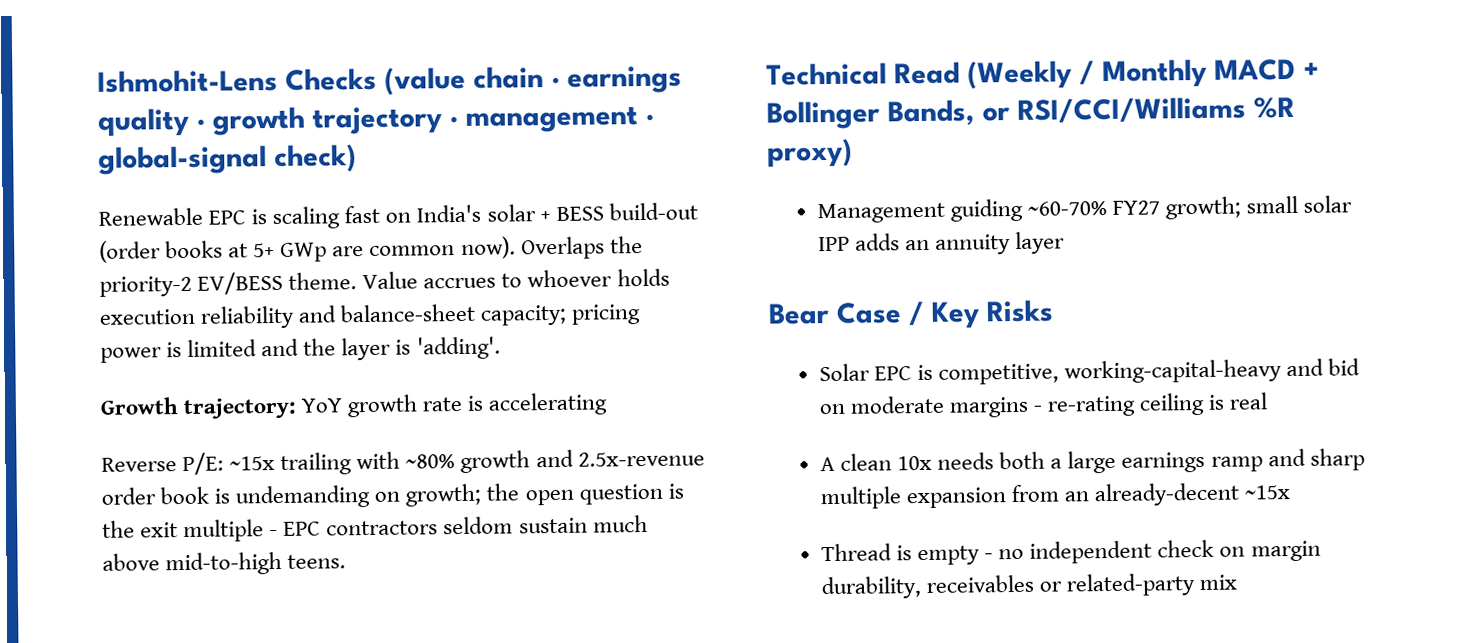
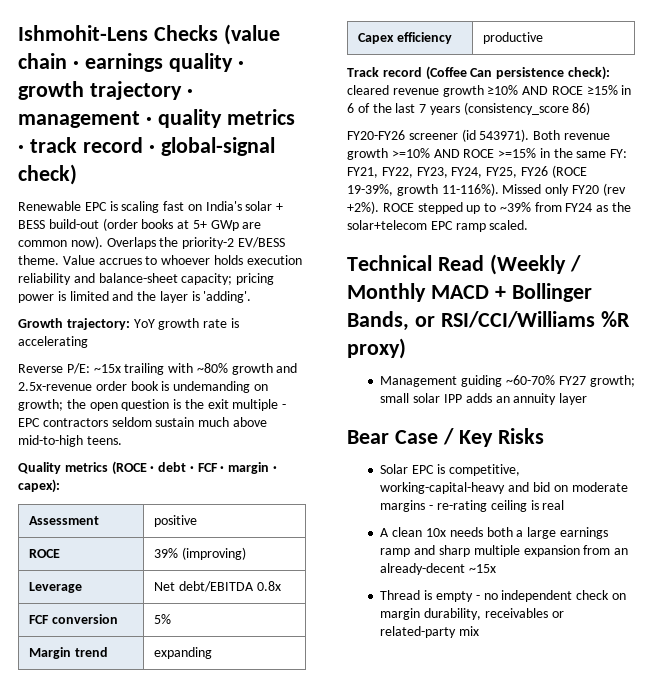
(654, 118) none -> [157,109,295,128] [18,137,155,153] quality metrics · track record ·
(347, 561) none -> [18,461,278,475] [18,479,60,493] [28,516,99,525] [153,515,197,527] [28,549,60,558] [153,547,246,560] [28,582,82,593] [153,581,281,592] [28,614,118,624] [153,614,171,624] [28,647,108,659] [153,647,212,659] [357,32,452,44] [482,32,543,44] [347,66,610,80] [347,85,632,97] [347,102,591,115] [347,129,610,142] [347,148,628,160] [347,165,587,178] [347,183,626,196] [347,201,632,214] [347,220,529,232] // Quality metrics (ROCE · debt · FCF · margin · capex): // Assessment | positive // ROCE | 39% (improving) // Leverage | Net debt/EBITDA 0.8x // FCF conversion | 5% // Margin trend | expanding // Capex efficiency | productive // Track record (Coffee Can persistence check): cleared revenue growth ≥10% AND ROCE ≥15% in 6 of the last 7 years (consistency_score 86) // FY20-FY26 screener (id 543971). Both revenue growth >=10% AND ROCE >=15% in the same FY: FY21, FY22, FY23, FY24, FY25, FY26 (ROCE 19-39%, growth 11-116%). Missed only FY20 (rev +2%). ROCE stepped up to ~39% from FY24 as the solar+telecom EPC ramp scaled.

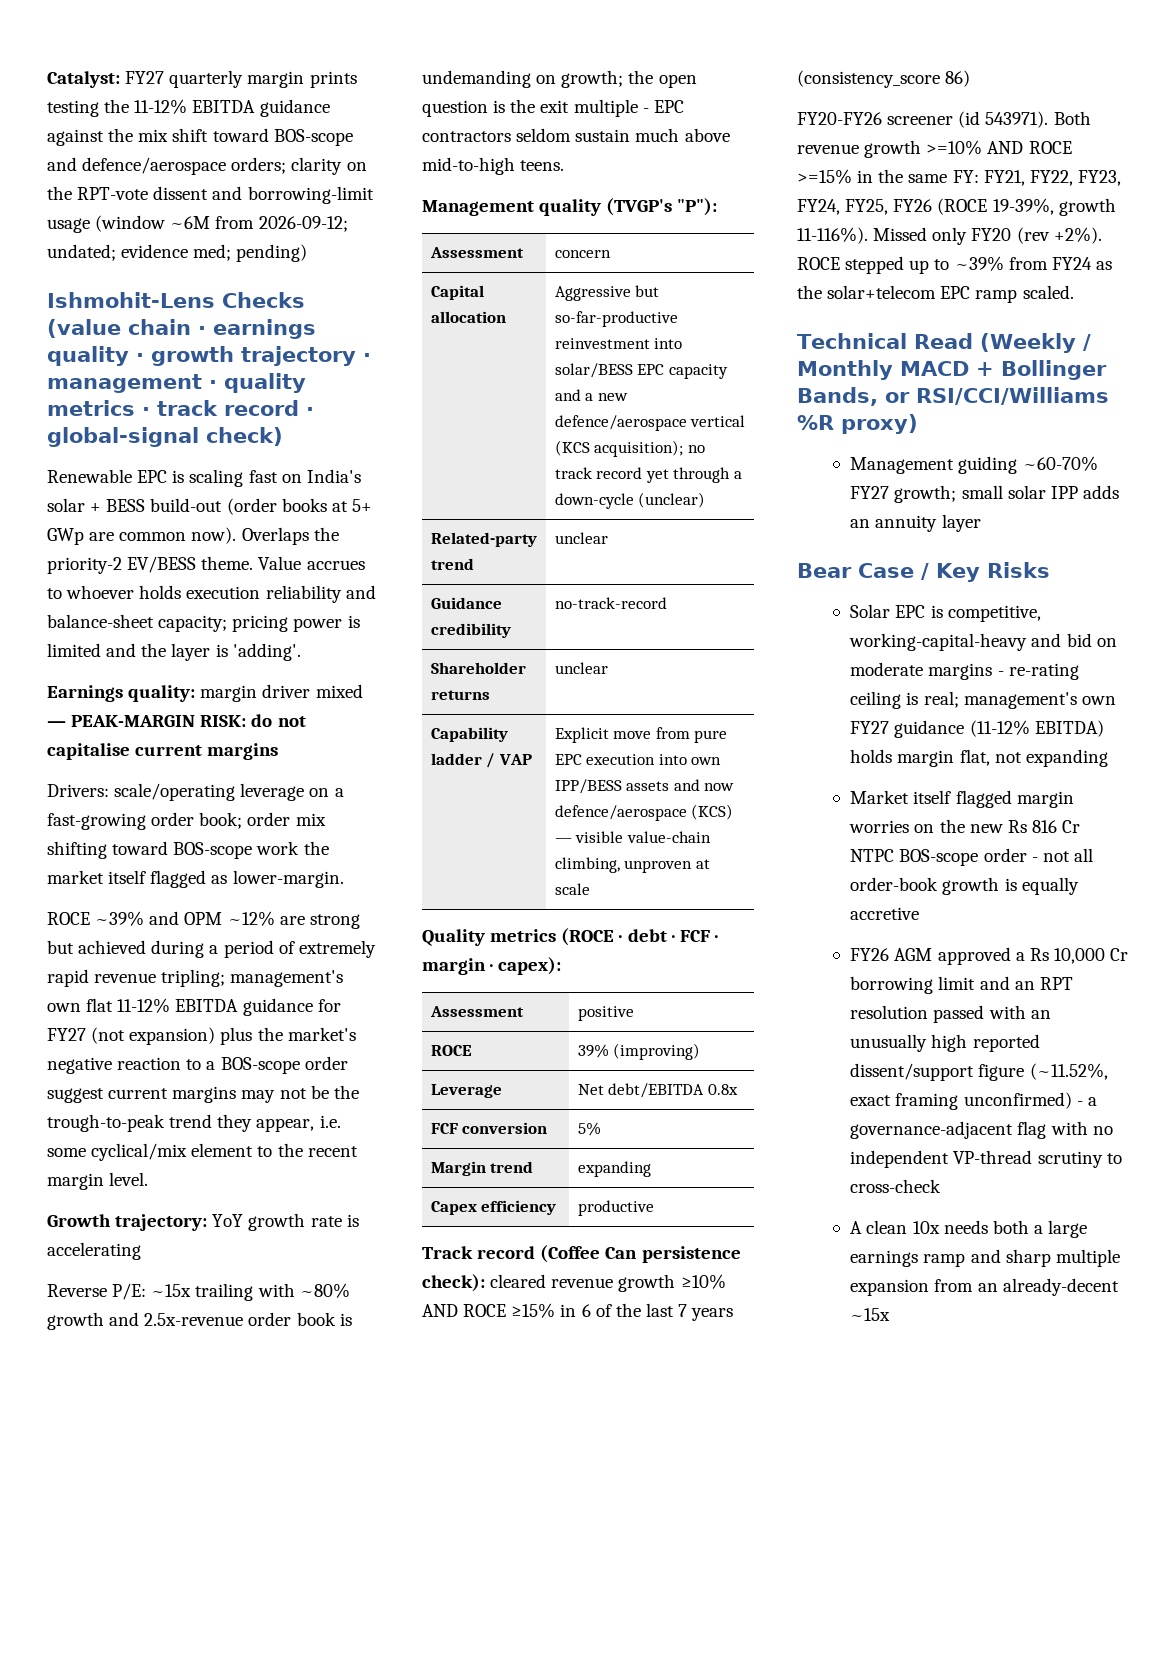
(18, 33) none -> [47,70,357,88] [47,99,330,117] [47,128,353,146] [47,157,367,175] [47,186,374,204] [47,215,348,233] [47,244,308,262] Catalyst: FY27 quarterly margin prints testing the 11-12% EBITDA guidance against the mix shift toward BOS-scope and defence/aerospace orders; clarity on the RPT-vote dissent and borrowing-limit usage (window ~6M from 2026-09-12; undated; evidence med; pending) //
(252, 297) none -> [47,684,363,702] [47,714,306,727] [47,743,279,760] [47,783,344,801] [47,812,326,830] [47,841,329,859] [47,870,344,888] [47,911,360,929] [47,940,376,958] [47,969,344,987] [47,998,341,1016] [47,1027,356,1045] [47,1056,348,1074] [47,1085,359,1103] [47,1114,341,1132] [47,1143,358,1161] [47,1172,149,1190] // Earnings quality: margin driver mixed — PEAK-MARGIN RISK: do not capitalise current margins // Drivers: scale/operating leverage on a fast-growing order book; order mix shifting toward BOS-scope work the market itself flagged as lower-margin. // ROCE ~39% and OPM ~12% are strong but achieved during a period of extremely rapid revenue tripling; management's own flat 11-12% EBITDA guidance for FY27 (not expansion) plus the market's negative reaction to a BOS-scope order suggest current margins may not be the trough-to-peak trend they appear, i.e. some cyclical/mix element to the recent margin level.
(122, 440) none -> [422,198,718,216] [429,247,524,258] [554,250,611,258] [430,285,484,300] [430,311,506,323] [554,285,660,301] [554,311,678,327] [554,338,683,349] [554,363,728,379] [554,389,628,401] [554,415,746,431] [554,440,705,457] [554,467,742,483] [554,492,706,509] [430,532,537,547] [430,558,474,570] [554,532,608,544] [430,597,502,609] [430,623,511,638] [554,597,667,609] [430,662,526,674] [430,690,490,700] [554,662,608,674] [430,727,508,742] [430,753,532,768] [554,727,728,743] [554,754,722,765] [554,779,735,794] [554,804,734,821] [554,831,711,843] [554,857,710,873] [554,883,590,895] // Management quality (TVGP's "P"): // Assessment | concern // Capital allocation | Aggressive but so-far-productive reinvestment into solar/BESS EPC capacity and a new defence/aerospace vertical (KCS acquisition); no track record yet through a down-cycle (unclear) // Related-party trend | unclear // Guidance credibility | no-track-record // Shareholder returns | unclear // Capability ladder / VAP | Explicit move from pure EPC execution into own IPP/BESS assets and now defence/aerospace (KCS) — visible value-chain climbing, unproven at scale
[542,500,565,510] real -> [923,691,1116,709] [850,720,1104,738] [850,749,1108,767] [850,790,1074,808] [849,819,1081,833] [850,848,1093,866] [850,877,1079,895] [850,907,920,920] [850,947,1129,965] [850,976,1073,994] [850,1005,1051,1023] [850,1034,1040,1052] [850,1063,1108,1081] [850,1092,1097,1110] [850,1121,1113,1139] [850,1150,1122,1168] [850,1179,942,1193] real; management's own FY27 guidance (11-12% EBITDA) holds margin flat, not expanding // Market itself flagged margin worries on the new Rs 816 Cr NTPC BOS-scope order - not all order-book growth is equally accretive // FY26 AGM approved a Rs 10,000 Cr borrowing limit and an RPT resolution passed with an unusually high reported dissent/support figure (~11.52%, exact framing unconfirmed) - a governance-adjacent flag with no independent VP-thread scrutiny to cross-check
[380,590,626,602] [380,608,564,620] [380,626,480,638] // Thread is empty - no independent check on margin durability, receivables or related-party mix -> (891, 1314) none

